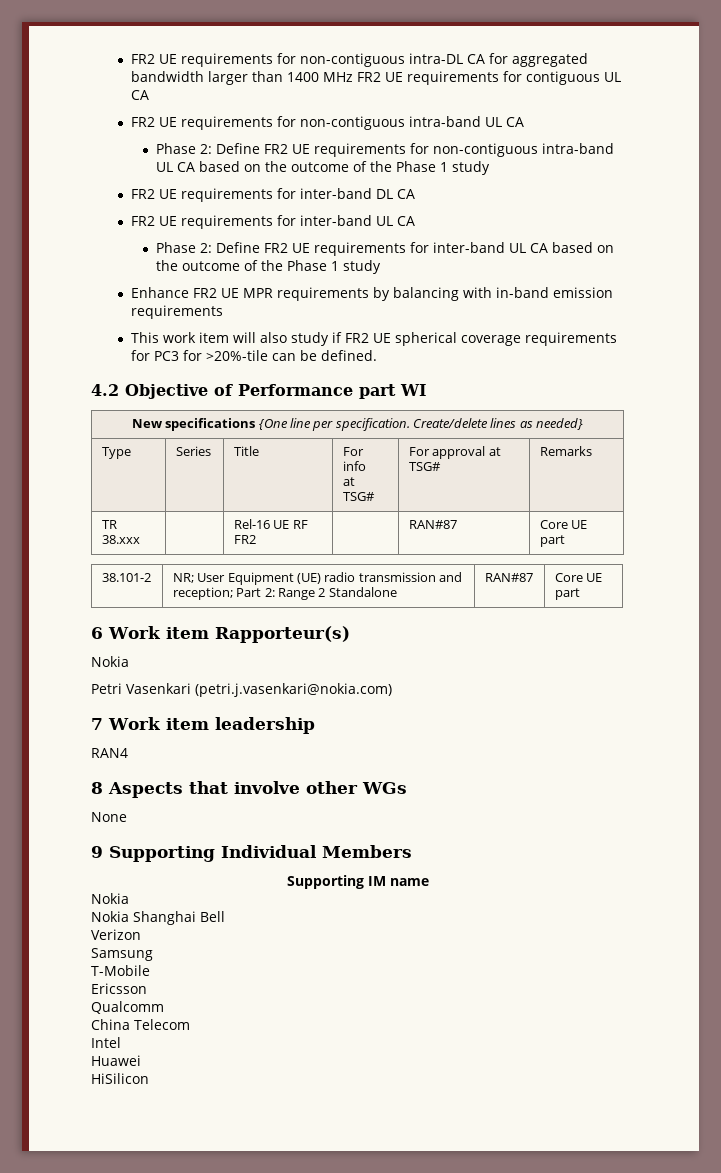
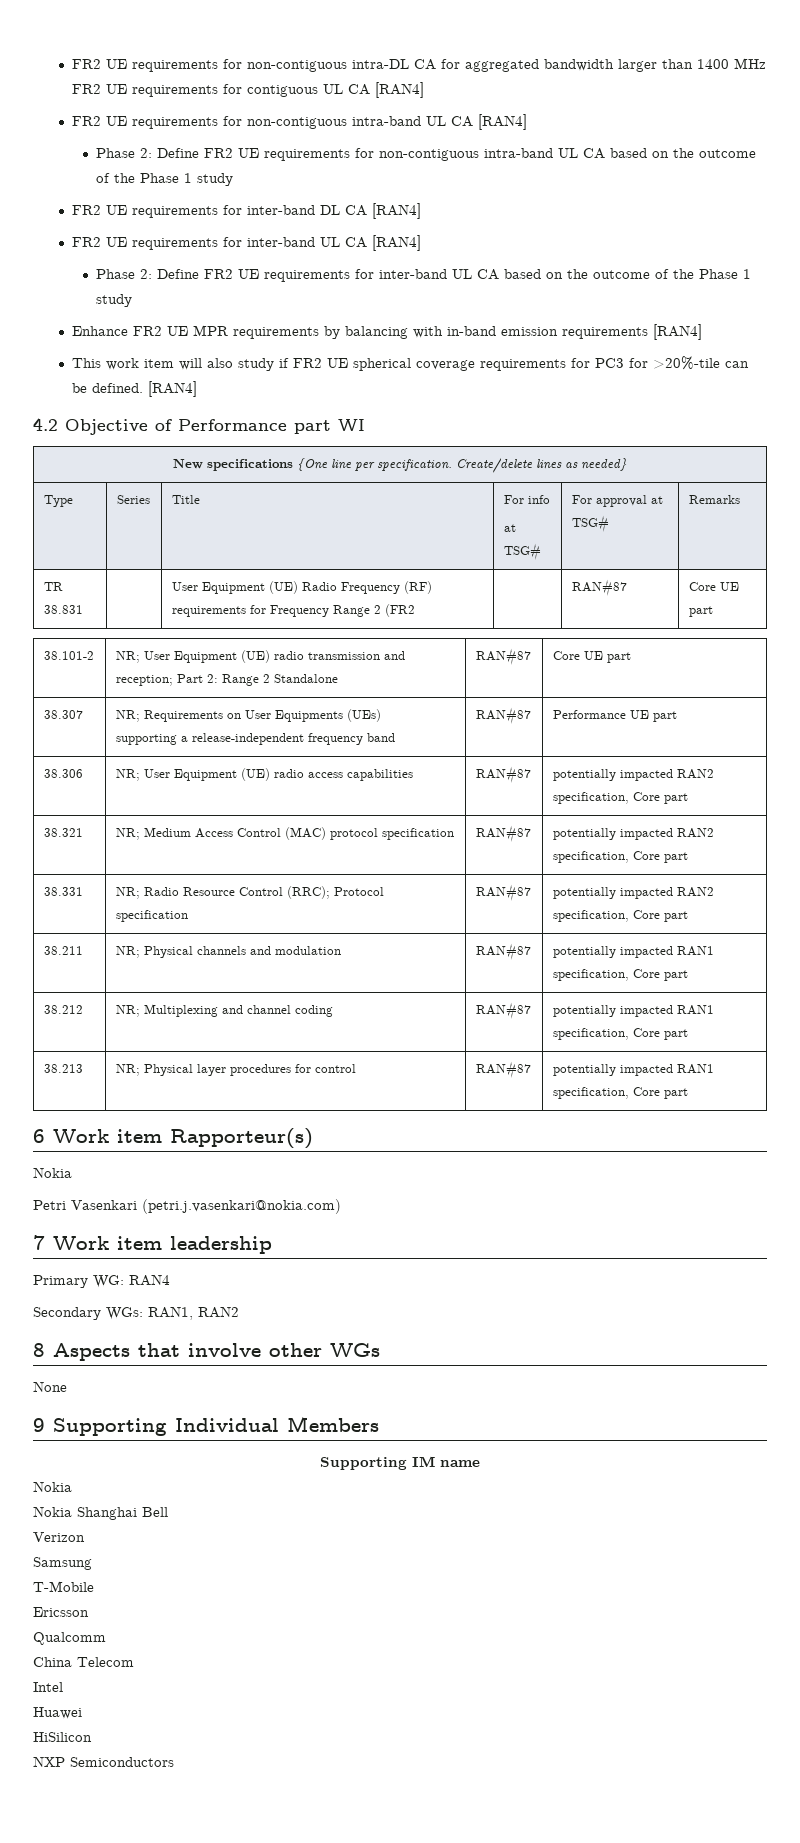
[131,116,525,130] // FR2 UE requirements for non-contiguous intra-band UL CA -> [375,82,425,98] [72,114,528,130] [RAN4] // FR2 UE requirements for non-contiguous intra-band UL CA [RAN4]
[131,215,416,229] // FR2 UE requirements for inter-band UL CA -> [372,203,422,219] [72,235,422,251] [RAN4] // FR2 UE requirements for inter-band UL CA [RAN4]
(224, 312) none -> [653,324,703,340] [RAN4]
(378, 355) none -> [148,381,198,397] [RAN4]
[101,535,140,544] [233,519,308,529] [233,535,256,544] 38.xxx | | Rel-16 UE RF FR2 -> [43,605,83,614] [171,581,432,594] [171,604,415,617] 38.831 | | User Equipment (UE) Radio Frequency (RF) requirements for Frequency Range 2 (FR2
(580, 594) none -> [43,710,83,719] [115,709,381,722] [115,733,395,745] [475,707,531,724] [552,710,677,722] [43,769,83,778] [115,768,413,781] [475,766,531,783] [552,769,714,781] [552,792,688,804] [43,828,83,837] [115,827,454,840] [475,825,531,842] [552,828,714,840] [552,851,688,863] [43,887,83,896] [115,886,384,899] [115,910,188,922] [475,884,531,901] [552,887,714,899] [552,910,688,922] [43,946,83,955] [115,946,341,958] [475,943,531,960] [552,946,714,958] [552,969,688,981] [43,1005,83,1014] [115,1004,333,1017] [475,1002,531,1019] [552,1005,714,1017] [552,1028,688,1040] [43,1064,83,1073] [115,1064,356,1076] [475,1061,531,1078] [552,1064,714,1076] [552,1087,688,1099] // 38.307 | NR; Requirements on User Equipments (UEs) // supporting a release-independent frequency band | RAN#87 | Performance UE part // 38.306 | NR; User Equipment (UE) radio access capabilities | RAN#87 | potentially impacted RAN2 specification, Core part // 38.321 | NR; Medium Access Control (MAC) protocol specification | RAN#87 | potentially impacted RAN2 specification, Core part // 38.331 | NR; Radio Resource Control (RRC); Protocol specification | RAN#87 | potentially impacted RAN2 specification, Core part // 38.211 | NR; Physical channels and modulation | RAN#87 | potentially impacted RAN1 specification, Core part // 38.212 | NR; Multiplexing and channel coding | RAN#87 | potentially impacted RAN1 specification, Core part // 38.213 | NR; Physical layer procedures for control | RAN#87 | potentially impacted RAN1 specification, Core part
(315, 725) none -> [33,1275,124,1288] Primary WG:
(128, 753) none -> [33,1306,239,1320] // Secondary WGs: RAN1, RAN2
(149, 1078) none -> [33,1756,174,1767] // NXP Semiconductors

